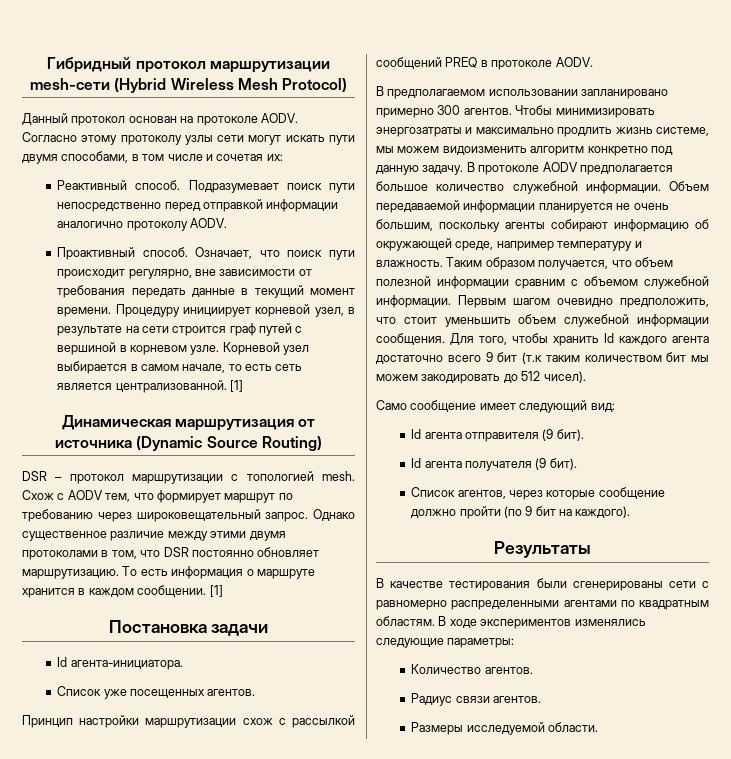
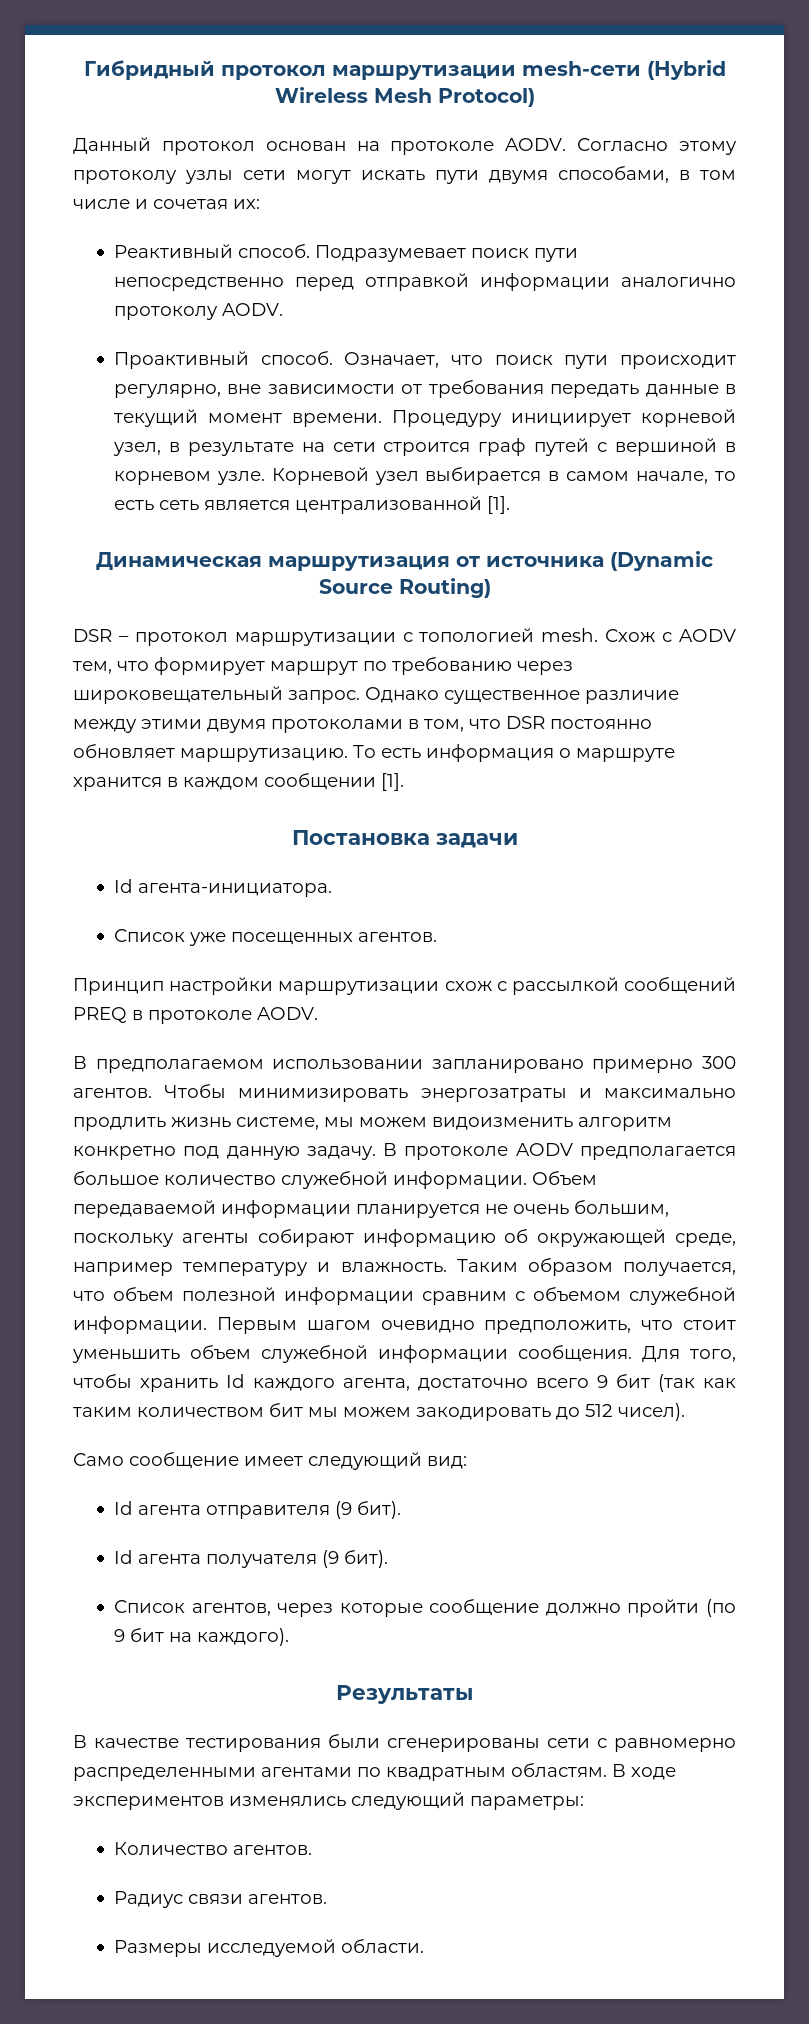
[115,380,243,393] централизованной. [1] -> [294,496,510,514] централизованной [1].
[137,585,223,597] сообщении. [1] -> [264,773,404,791] сообщении [1].
[672,336,709,343] агента -> [343,1378,410,1391] агента,
[522,352,542,364] (т.к -> [658,1374,736,1392] (так как
[376,638,444,648] следующие -> [351,1792,465,1810] следующий

